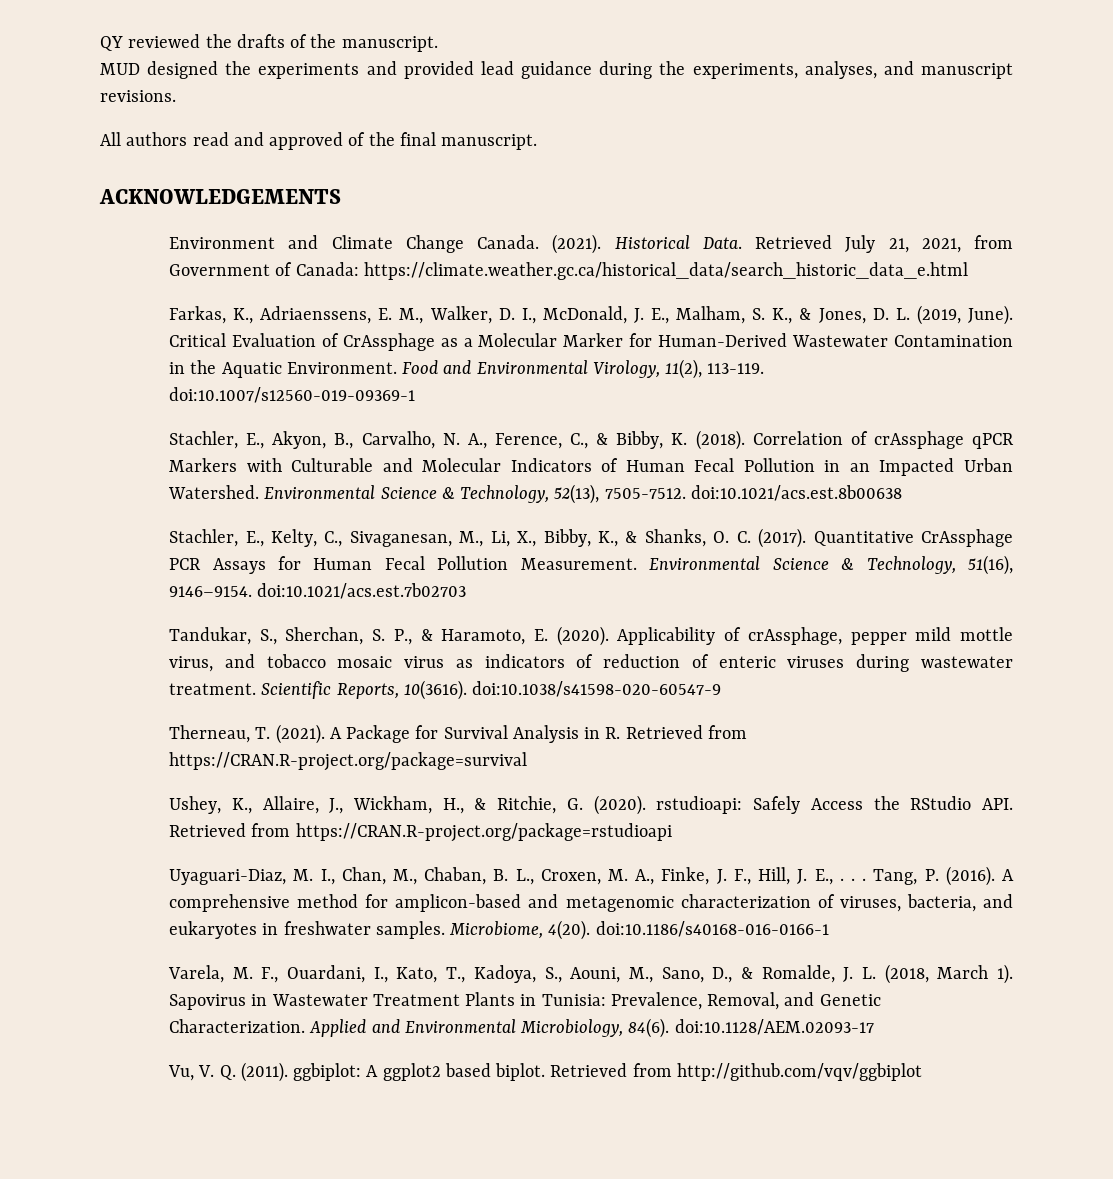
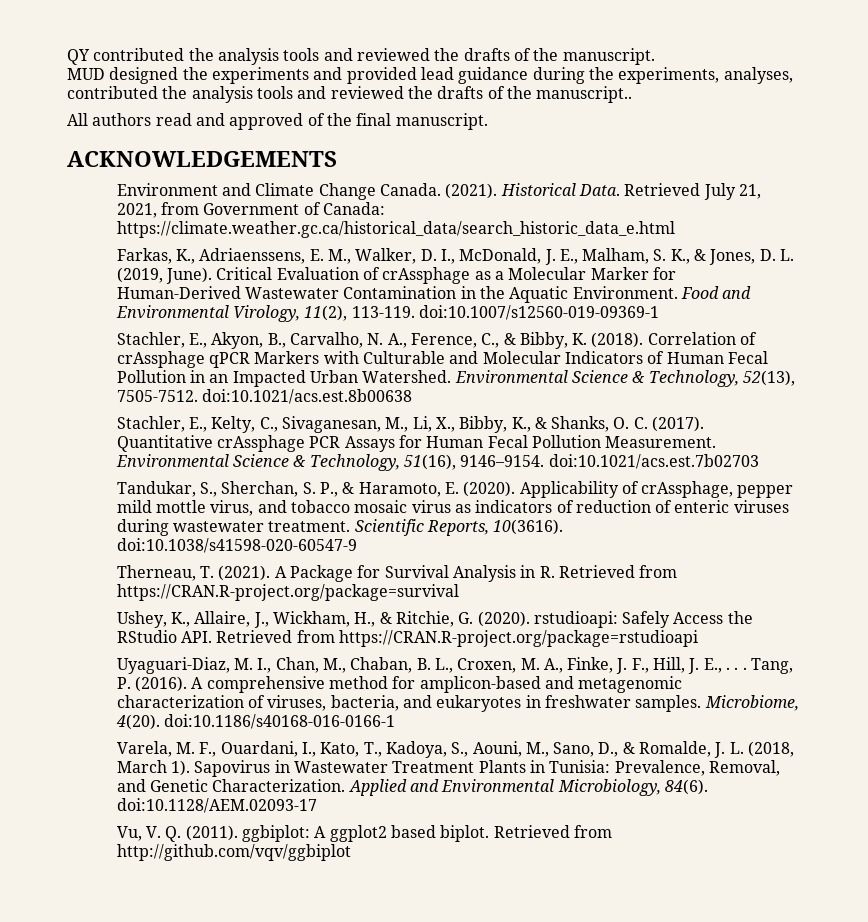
(123, 43) none -> [93,48,353,65] contributed the analysis tools and
[883,61,1013,79] [100,90,176,102] and manuscript revisions. -> [67,86,633,103] contributed the analysis tools and reviewed the drafts of the manuscript..
[342,333,435,351] CrAssphage -> [382,267,471,284] crAssphage
[921,529,1014,547] CrAssphage -> [216,435,305,452] crAssphage

